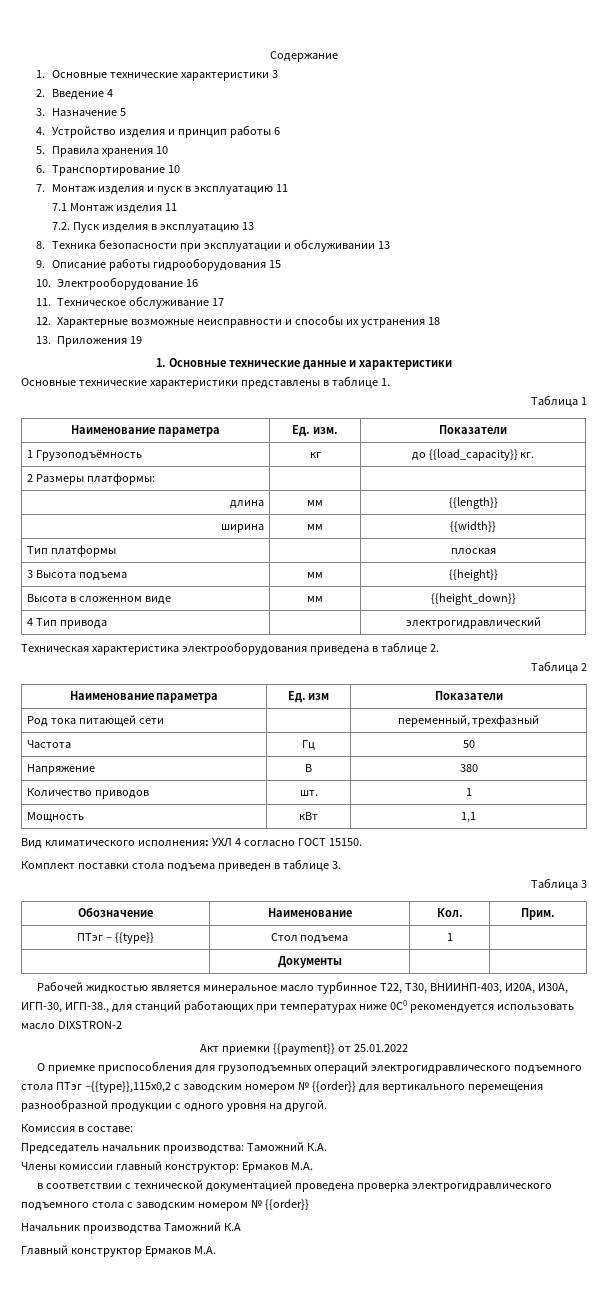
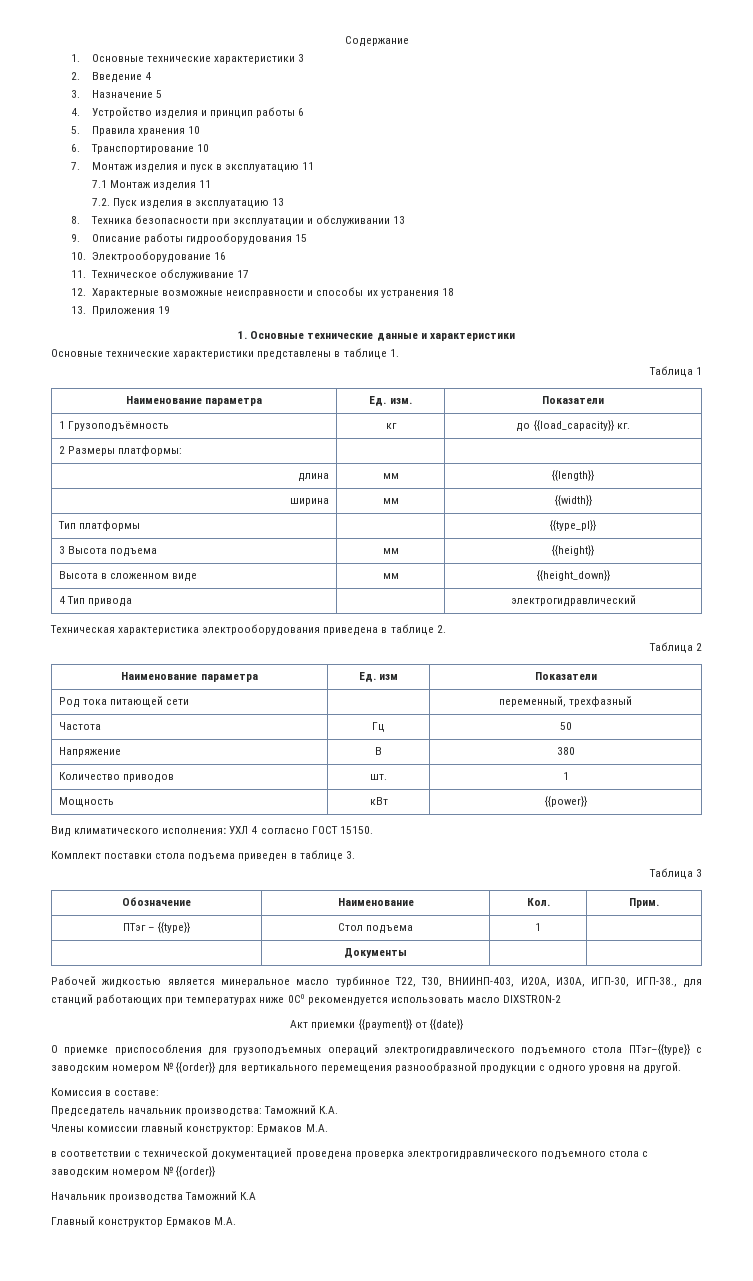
[450,548,496,554] плоская -> [550,520,596,531] {{type_pl}}
[461,812,476,823] 1,1 -> [544,796,587,807] {{power}}
[353,1044,408,1052] 25.01.2022 -> [429,1019,463,1030] {{date}}
[55,1081,171,1093] ПТэг –{{type}},115х0,2 -> [628,1044,690,1055] ПТэг–{{type}}

